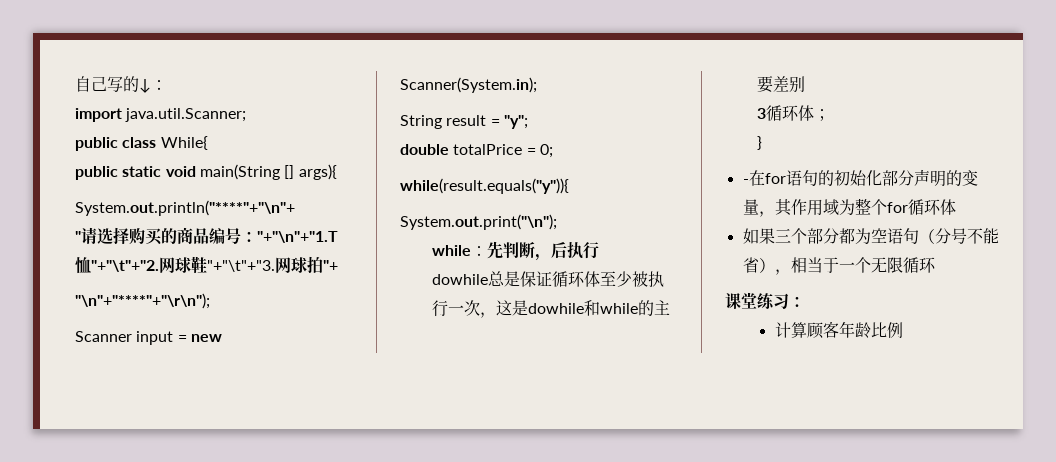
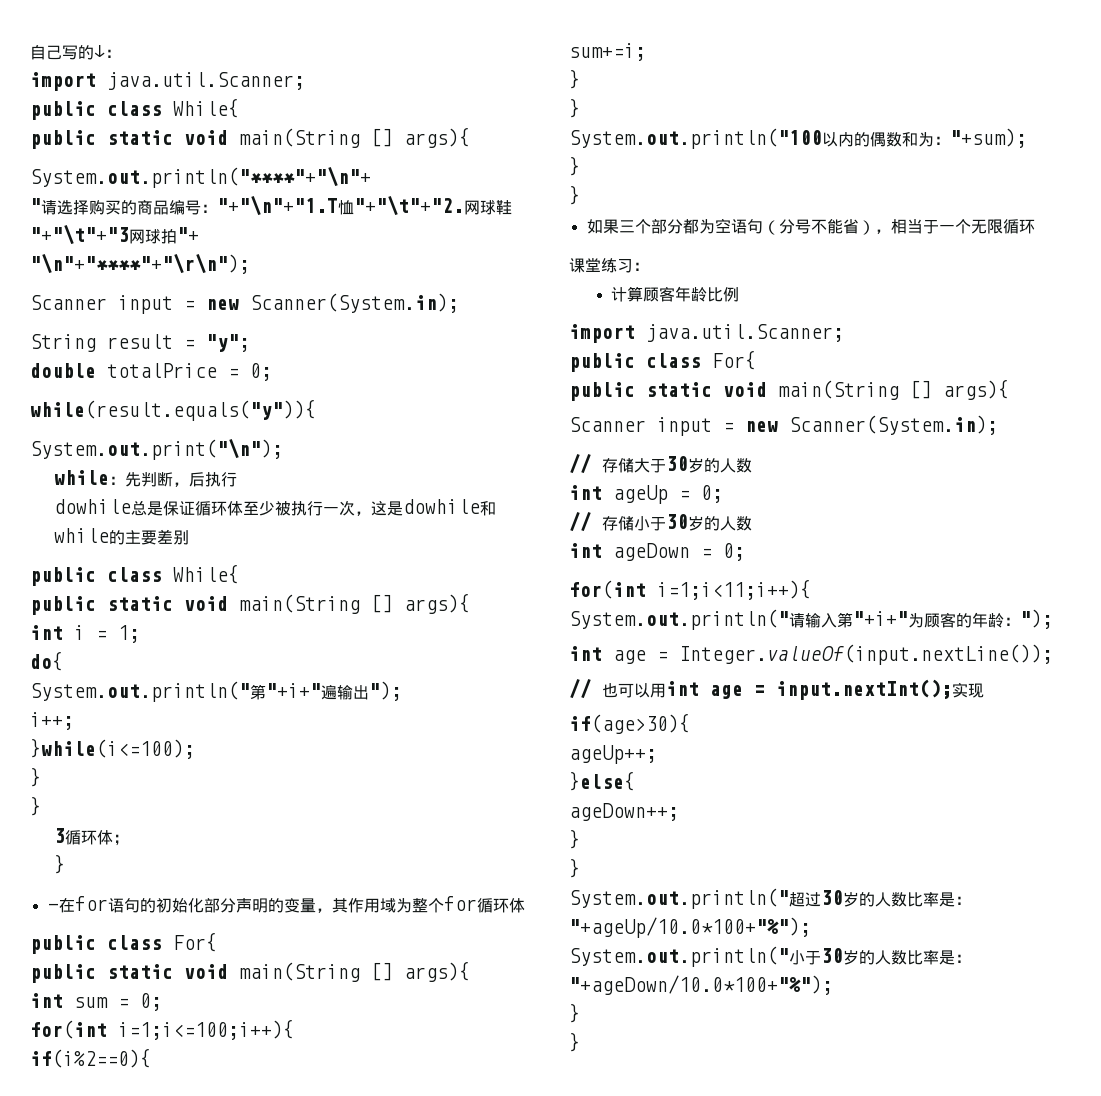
[207,260,275,272] "+"\t"+"3. -> [30,225,129,245] "+"\t"+"3
(805, 84) none -> [30,564,239,586] [30,593,470,615] [30,625,140,643] [30,651,63,671] [30,681,402,702] [30,712,74,730] [30,738,195,759] [30,767,41,787] [30,796,41,816] // public class While{ // public static void main(String [] args){ // int i = 1; // do{ // System.out.println("第"+i+"遍输出"); // i++; // }while(i<=100); // } // }
(956, 207) none -> [30,932,217,954] [30,961,470,983] [30,993,162,1011] [30,1019,294,1040] [30,1048,151,1068] [569,43,646,61] [569,69,580,89] [569,98,580,118] [569,128,1027,149] [569,156,580,176] [569,185,580,205] // public class For{ // public static void main(String [] args){ // int sum = 0; // for(int i=1;i<=100;i++){ // if(i%2==0){ // sum+=i; // } // } // System.out.println("100以内的偶数和为："+sum); // } // }
(903, 330) none -> [569,324,844,343] [569,350,756,372] [569,379,1009,401] [569,415,998,436] [569,454,752,474] [569,485,723,504] [569,512,752,532] [569,543,745,561] [569,579,811,600] [569,609,1053,630] [569,644,1053,665] [569,679,984,700] [569,713,690,734] [569,745,657,764] [569,771,635,791] [569,803,679,821] [569,829,580,849] [569,858,580,878] [569,888,971,909] [569,917,811,938] [569,946,971,967] [569,975,833,995] [569,1003,580,1023] [569,1032,580,1052] // import java.util.Scanner; // public class For{ // public static void main(String [] args){ // Scanner input = new Scanner(System.in); // // 存储大于30岁的人数 // int ageUp = 0; // // 存储小于30岁的人数 // int ageDown = 0; // for(int i=1;i<11;i++){ // System.out.println("请输入第"+i+"为顾客的年龄："); // int age = Integer.valueOf(input.nextLine()); // // 也可以用int age = input.nextInt();实现 // if(age>30){ // ageUp++; // }else{ // ageDown++; // } // } // System.out.println("超过30岁的人数比率是："+ageUp/10.0*100+"%"); // System.out.println("小于30岁的人数比率是："+ageDown/10.0*100+"%"); // } // }

